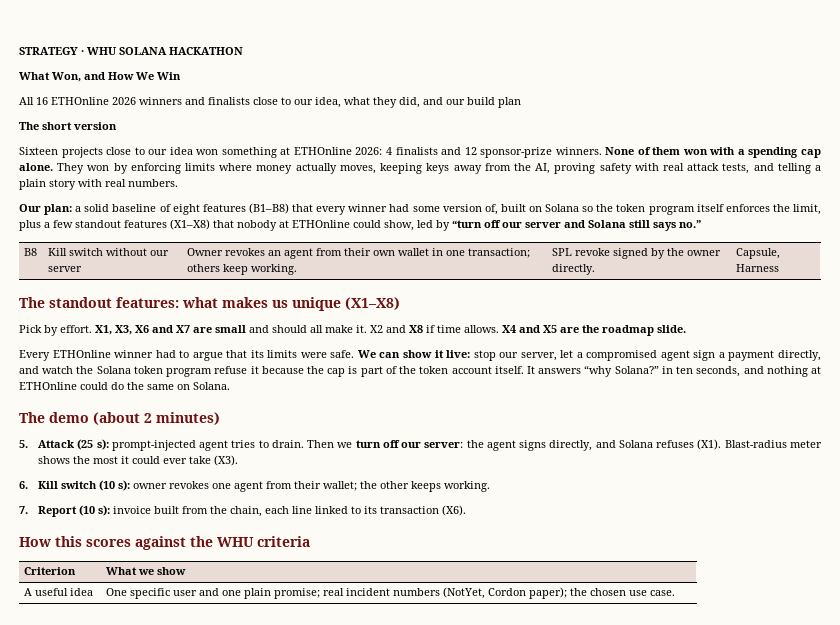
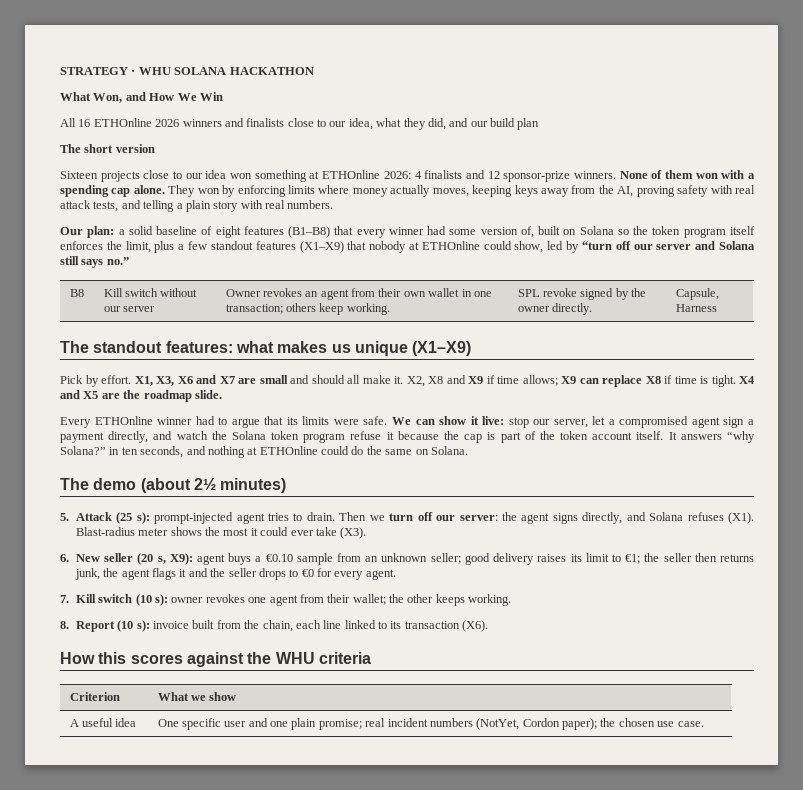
[170,219,210,230] (X1–X8) -> [299,241,344,253] (X1–X9)
[345,297,400,310] (X1–X8) -> [412,341,472,356] (X1–X9)
[370,325,406,333] X2 and -> [406,375,642,387] X2, X8 and X9 if time allows; X9 can replace
[464,325,499,333] allows. -> [700,375,736,387] is tight.
[144,413,152,423] 2 -> [193,478,216,490] 2½
(28, 485) none -> [75,553,755,565] [74,568,396,580] [60,595,69,603] New seller (20 s, X9): agent buys a €0.10 sample from an unknown seller; good delivery raises its limit to €1; the seller then returns junk, the agent flags it and the seller drops to €0 for every agent. // 7.
[19,506,28,514] 7. -> [60,621,69,629] 8.

